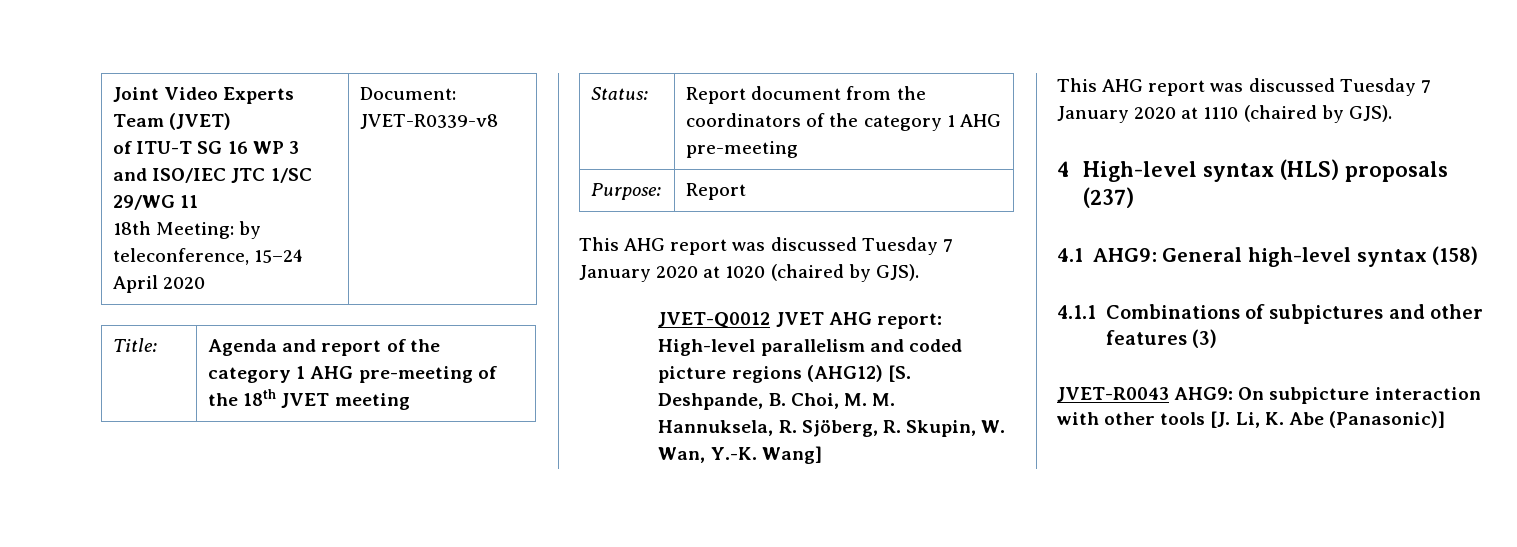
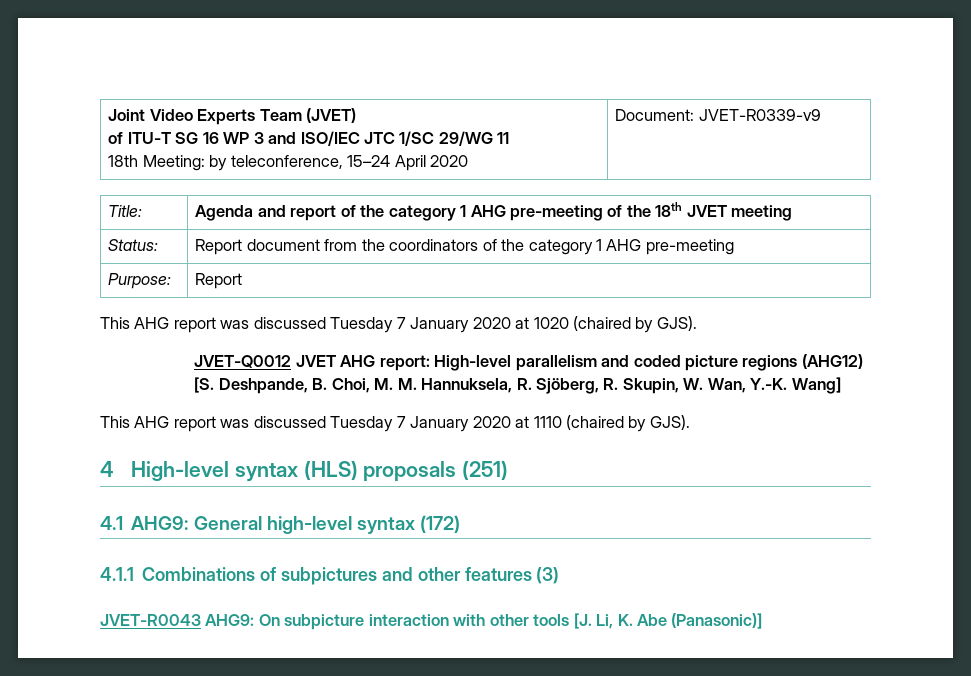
[360,114,499,129] JVET-R0339-v8 -> [698,109,821,121] JVET-R0339-v9
[1083,187,1135,208] (237) -> [462,460,509,480] (251)
[1432,246,1479,265] (158) -> [419,515,460,533] (172)

